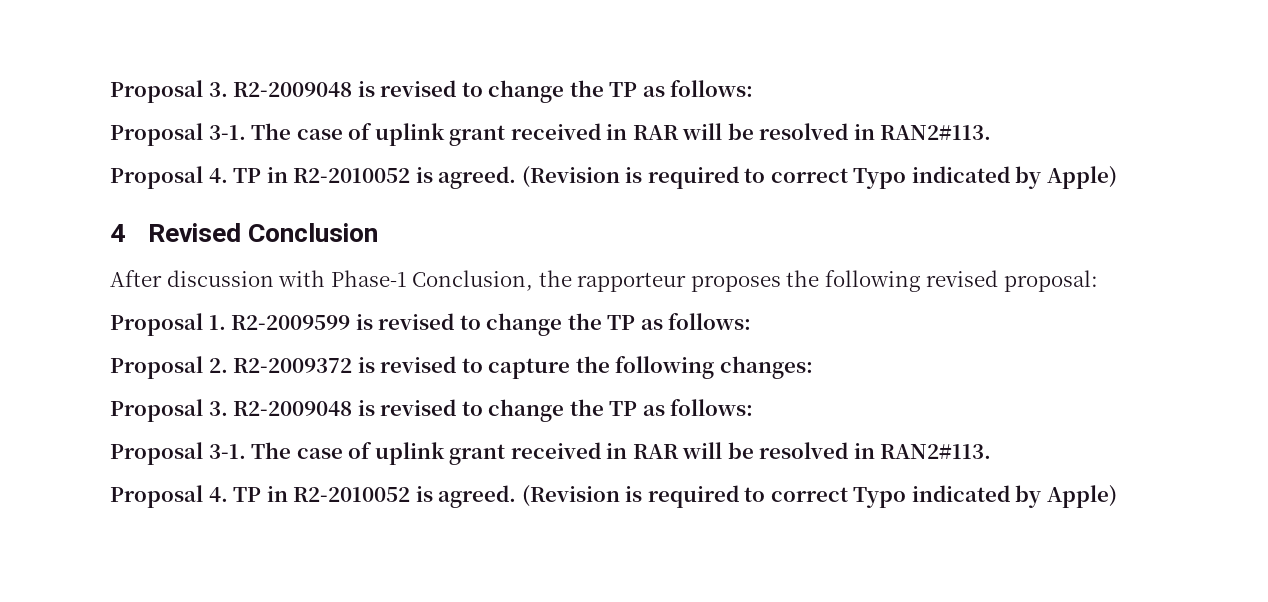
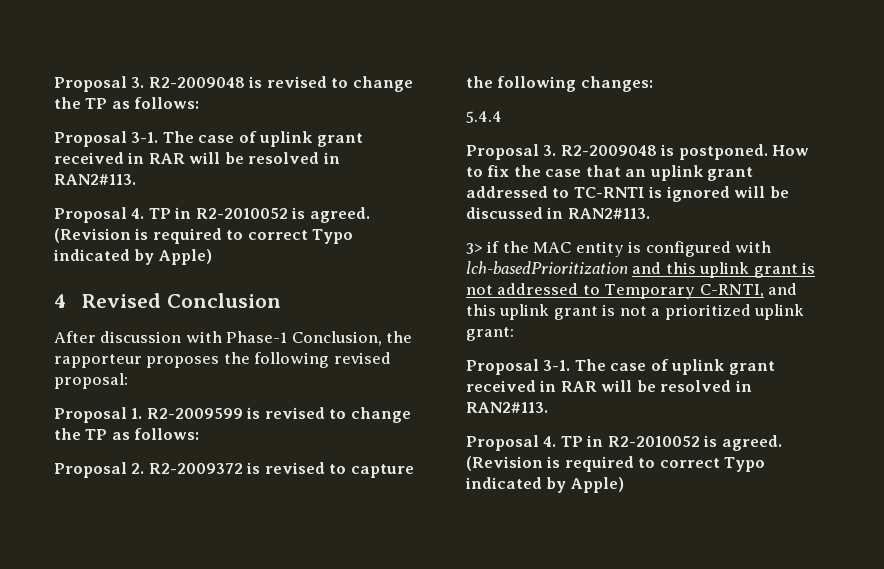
[110,399,754,422] // Proposal 3. R2-2009048 is revised to change the TP as follows: -> [466,111,502,123] [466,144,810,160] [466,165,754,181] [466,186,789,202] [466,207,650,219] [466,241,772,257] [466,261,816,278] [466,283,798,299] [466,304,805,320] [466,327,514,341] // 5.4.4 // Proposal 3. R2-2009048 is postponed. How to fix the case that an uplink grant addressed to TC-RNTI is ignored will be discussed in RAN2#113. // 3> if the MAC entity is configured with lch-basedPrioritization and this uplink grant is not addressed to Temporary C-RNTI, and this uplink grant is not a prioritized uplink grant:

